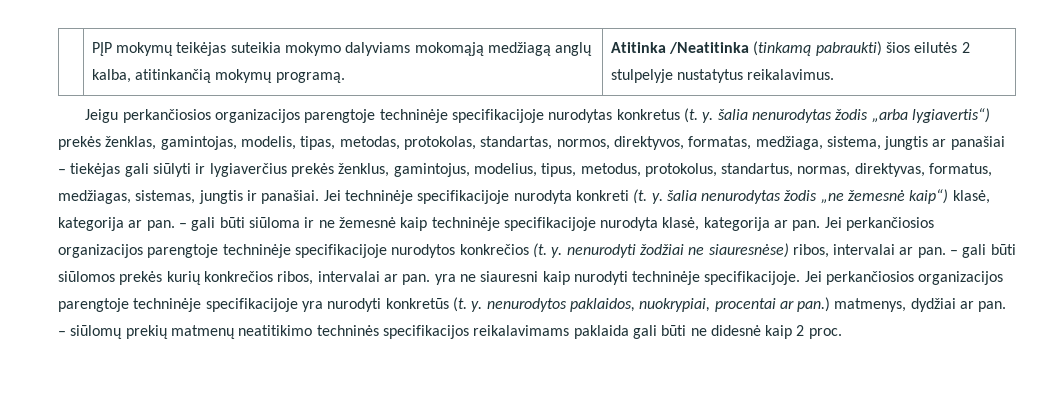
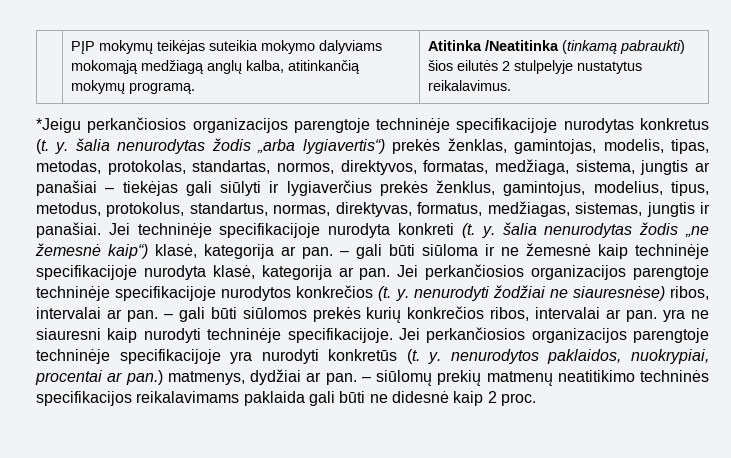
[85,109,119,123] Jeigu -> [36,118,81,133] *Jeigu

